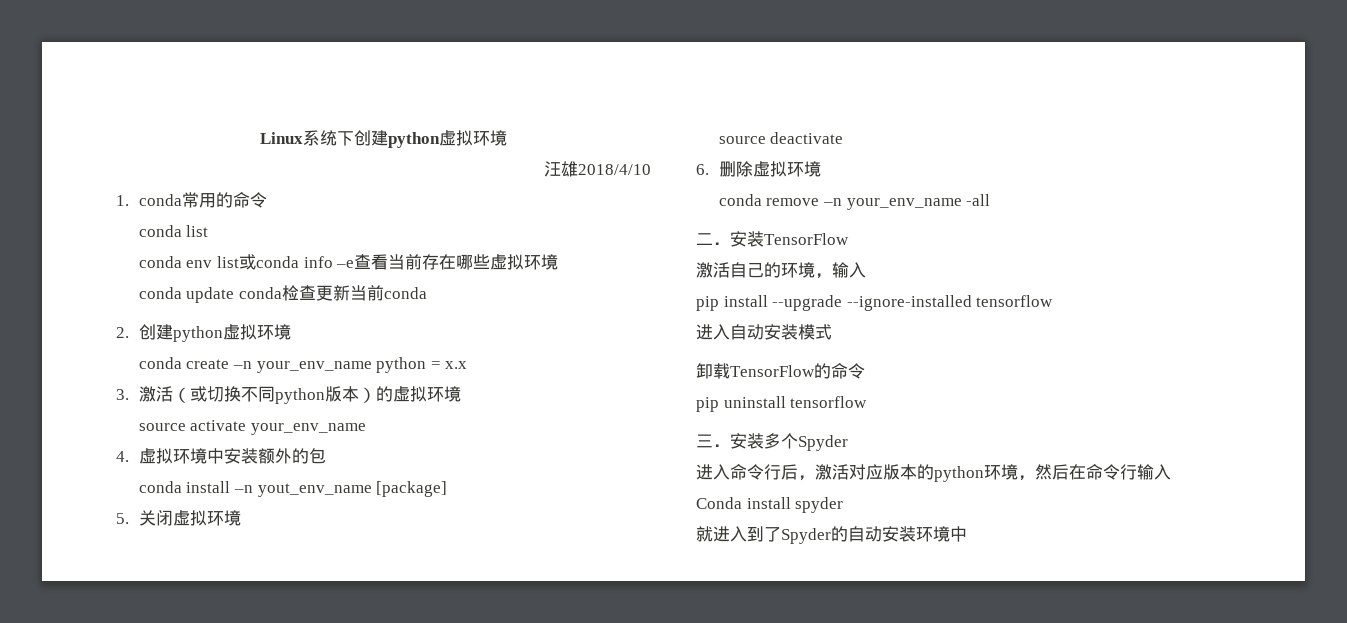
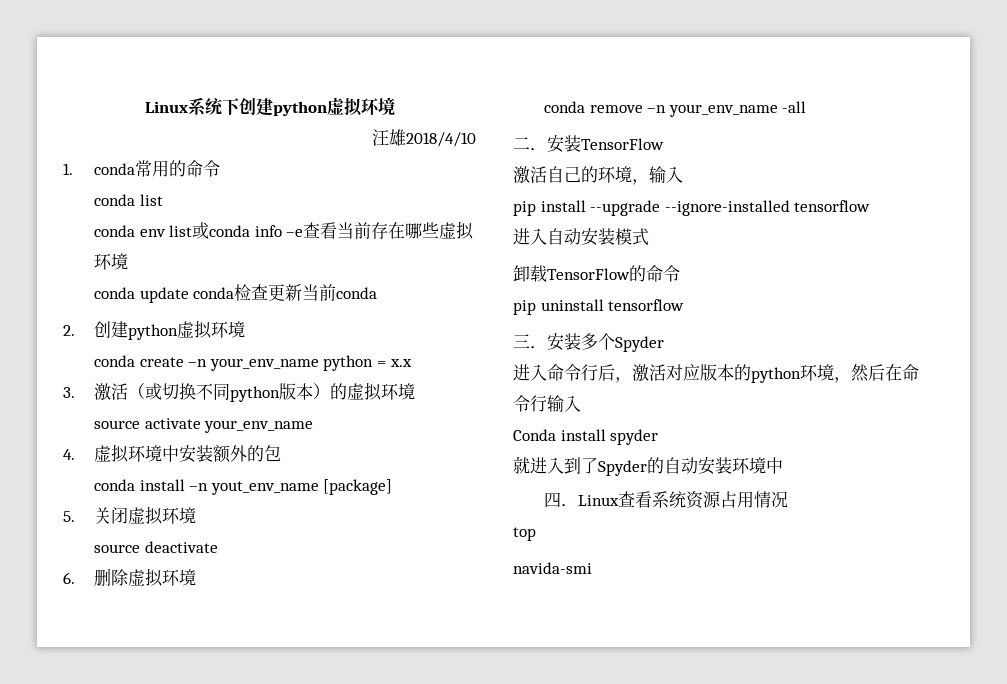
(967, 534) none -> [543,491,788,509] [513,527,536,541] [513,562,592,574] // 四．Linux查看系统资源占用情况 // top // navida-smi

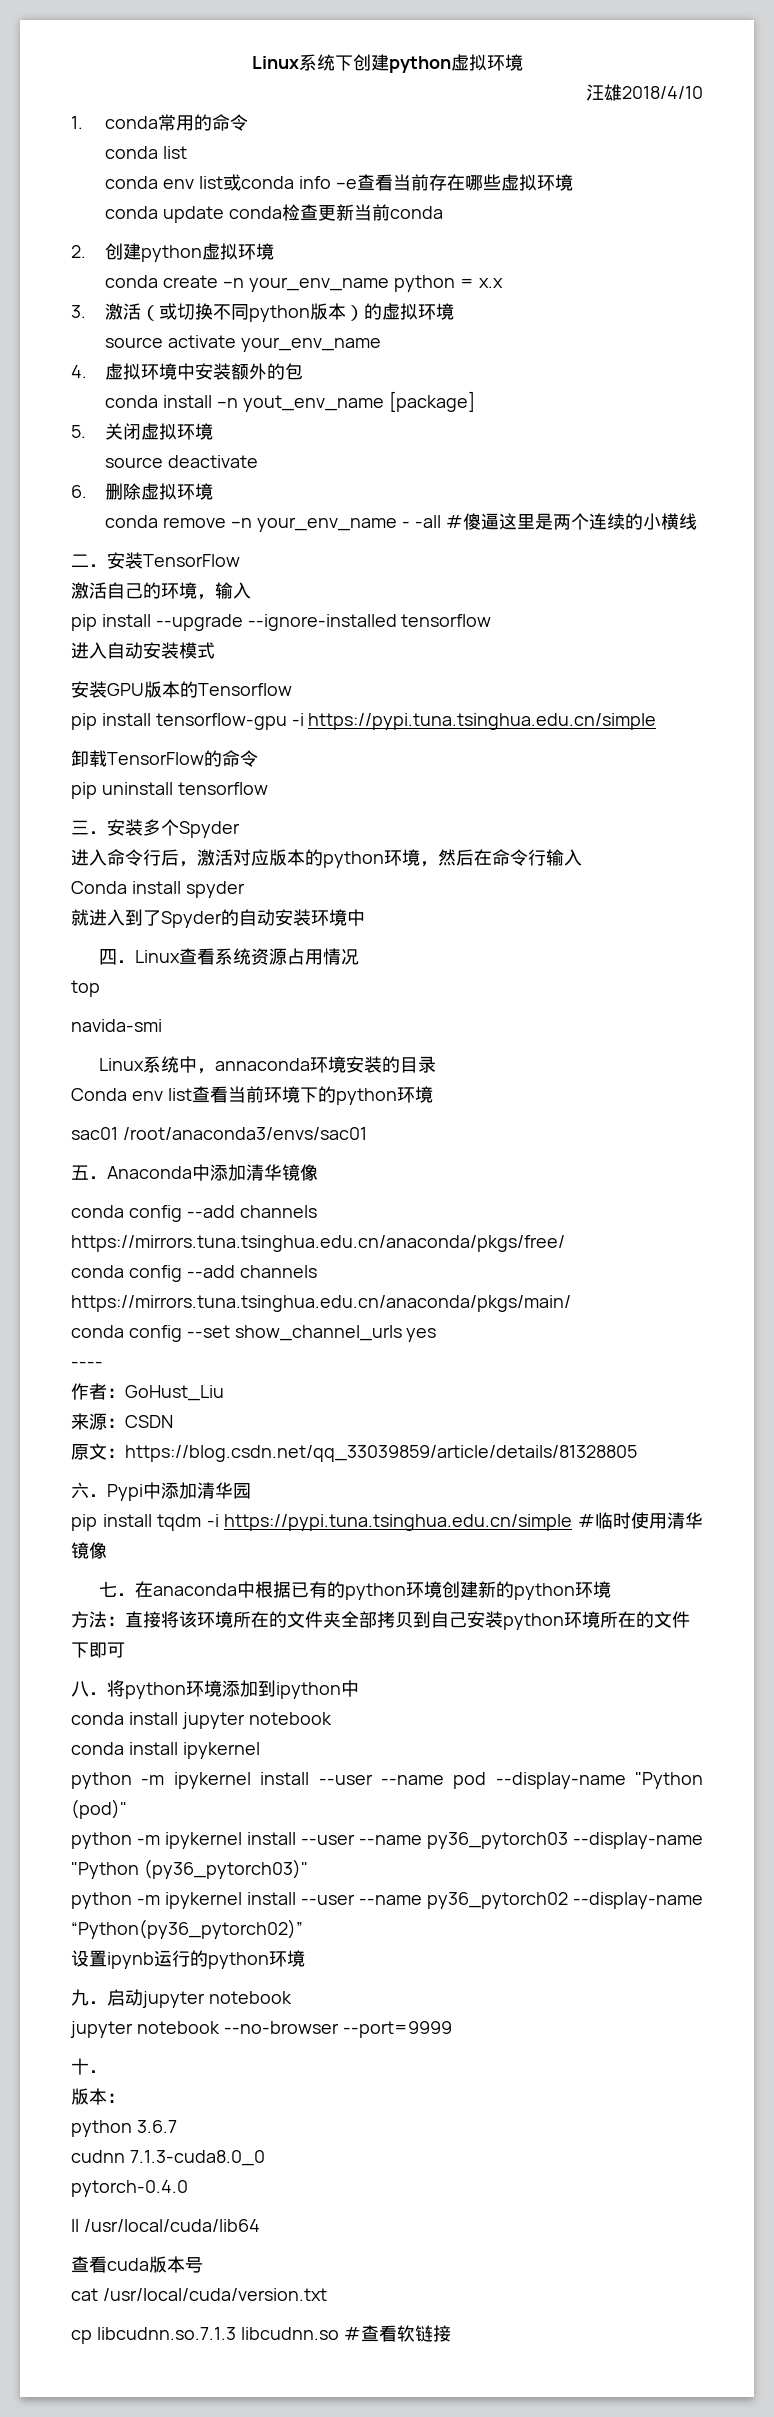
(778, 110) none -> [401,521,410,528] -
(807, 107) none -> [445,513,697,530] #傻逼这里是两个连续的小横线
(649, 237) none -> [71,681,292,698] [71,713,657,730] // 安装GPU版本的Tensorflow // pip install tensorflow-gpu -i https://pypi.tuna.tsinghua.edu.cn/simple
(592, 568) none -> [98,1056,436,1074] [71,1086,433,1105] [71,1127,367,1140] [71,1164,318,1181] [71,1205,317,1222] [71,1235,565,1252] [71,1265,317,1282] [71,1295,571,1312] [71,1325,437,1342] [71,1361,103,1368] [71,1383,224,1401] [71,1413,173,1430] [71,1443,637,1462] [71,1482,251,1501] [71,1512,704,1531] [71,1542,107,1559] [98,1581,611,1600] [71,1611,690,1630] [71,1642,125,1658] [71,1680,359,1699] [71,1712,332,1729] [71,1742,260,1759] [71,1772,703,1789] [71,1799,127,1819] [71,1832,703,1849] [71,1859,308,1879] [71,1892,703,1909] [71,1919,303,1939] [71,1950,305,1969] [71,1989,292,2008] [70,2021,452,2038] [71,2058,107,2075] [71,2088,125,2105] [71,2120,177,2137] [71,2150,265,2166] [71,2180,188,2197] [71,2219,260,2232] [71,2256,203,2273] [71,2288,327,2301] [71,2325,451,2344] // Linux系统中，annaconda环境安装的目录 // Conda env list查看当前环境下的python环境 // sac01 /root/anaconda3/envs/sac01 // 五．Anaconda中添加清华镜像 // conda config --add channels https://mirrors.tuna.tsinghua.edu.cn/anaconda/pkgs/free/ // conda config --add channels https://mirrors.tuna.tsinghua.edu.cn/anaconda/pkgs/main/ // conda config --set show_channel_urls yes // ---- // 作者：GoHust_Liu // 来源：CSDN // 原文：https://blog.csdn.net/qq_33039859/article/details/81328805 // 六．Pypi中添加清华园 // pip install tqdm -i https://pypi.tuna.tsinghua.edu.cn/simple #临时使用清华镜像 // 七．在anaconda中根据已有的python环境创建新的python环境 // 方法：直接将该环境所在的文件夹全部拷贝到自己安装python环境所在的文件下即可 // 八．将python环境添加到ipython中 // conda install jupyter notebook // conda install ipykernel // python -m ipykernel install --user --name pod --display-name "Python (pod)" // python -m ipykernel install --user --name py36_pytorch03 --display-name "Python (py36_pytorch03)" // python -m ipykernel install --user --name py36_pytorch02 --display-name “Python(py36_pytorch02)” // 设置ipynb运行的python环境 // 九．启动jupyter notebook // jupyter notebook --no-browser --port=9999 // 十． // 版本： // python 3.6.7 // cudnn 7.1.3-cuda8.0_0 // pytorch-0.4.0 // ll /usr/local/cuda/lib64 // 查看cuda版本号 // cat /usr/local/cuda/version.txt // cp libcudnn.so.7.1.3 libcudnn.so #查看软链接

